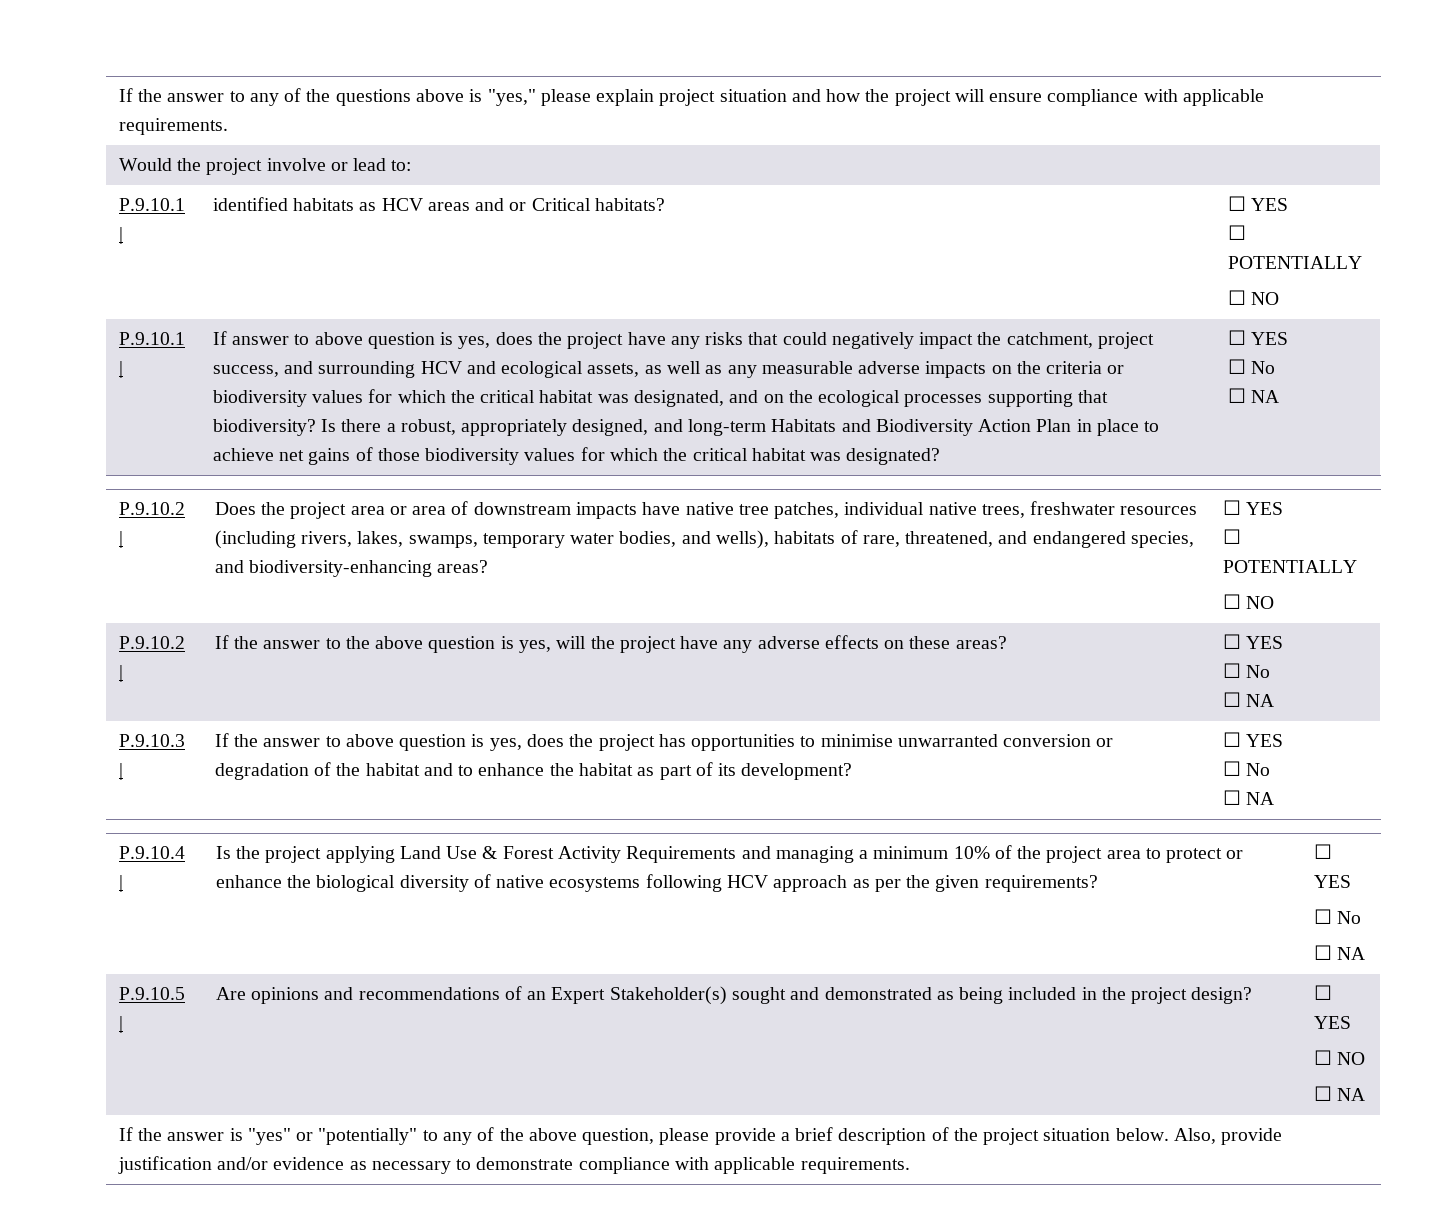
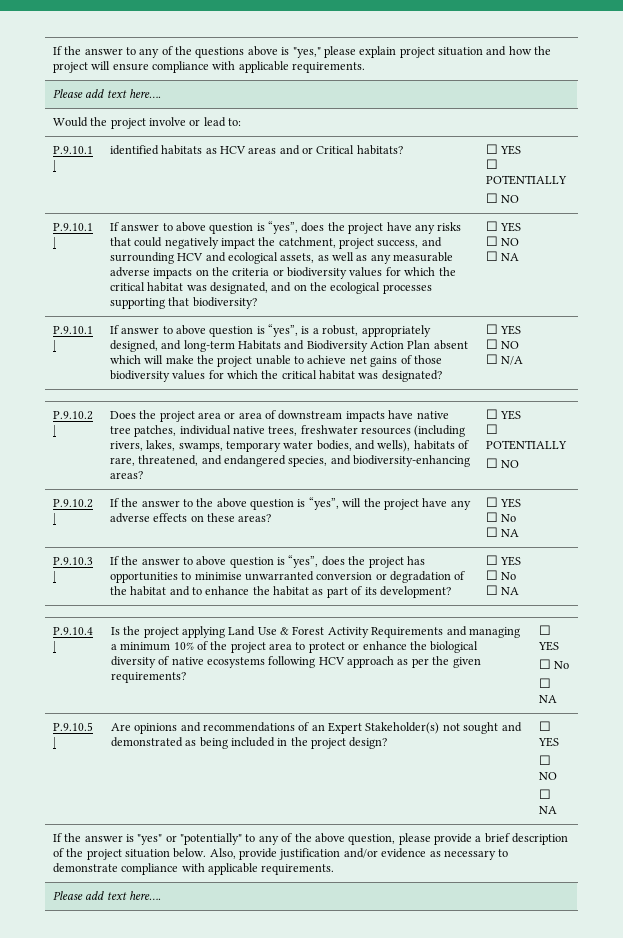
(228, 126) none -> [52,89,161,98] // Please add text here….
[458,336,491,349] yes, -> [268,221,299,234] “yes”,
[321,419,382,432] Is there -> [485,221,522,232] [485,236,520,246] [485,251,520,261] [52,326,93,334] [52,340,56,352] [109,324,310,337] | ☐ YES // ☐ NO // ☐ NA // P.9.10.1 | | If answer to above question is “yes”, is
[1076,419,1139,436] in place -> [433,340,468,350] [109,355,291,367] absent which will make the project unable
[1251,361,1276,374] [1227,388,1280,403] No // ☐ NA -> [501,341,520,349] [485,354,524,365] NO // ☐ N/A
[518,640,551,653] yes, -> [308,497,339,510] “yes”,
[489,738,522,751] yes, -> [288,555,319,568] “yes”,
(727, 995) none -> [442,723,460,731] not
(910, 1165) none -> [52,891,161,900] // Please add text here….

